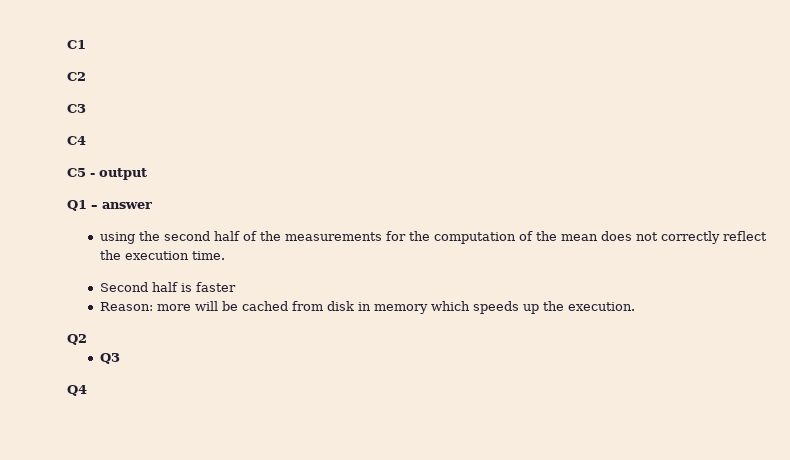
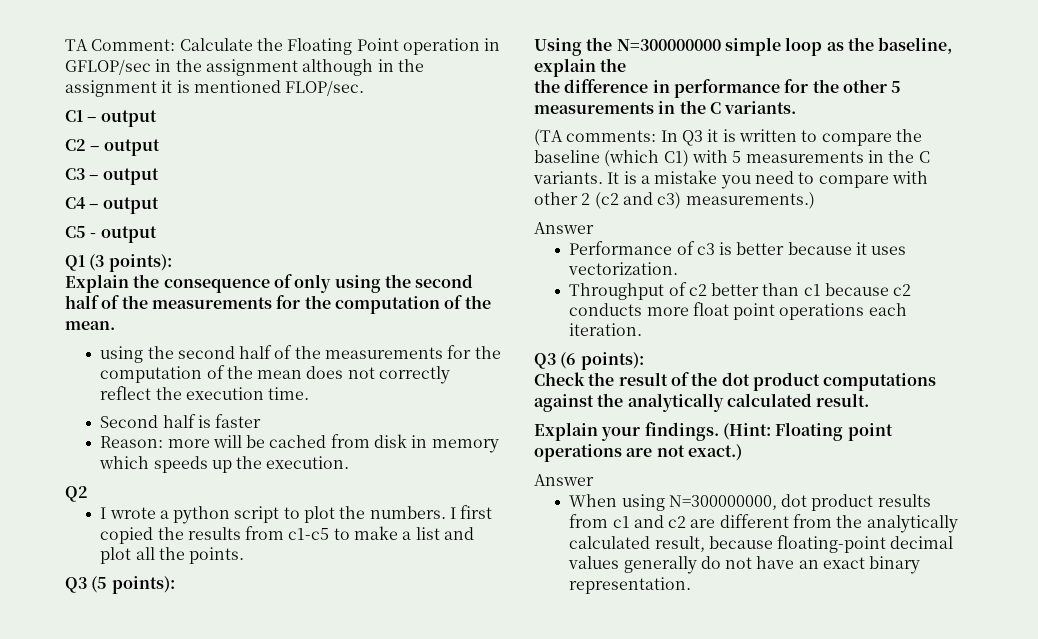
(67, 44) none -> [65,38,501,55] [65,59,424,76] [65,80,365,97] TA Comment: Calculate the Floating Point operation in GFLOP/sec in the assignment although in the assignment it is mentioned FLOP/sec. //
(86, 44) none -> [87,110,157,127] – output
(86, 76) none -> [90,139,160,156] – output
(86, 108) none -> [89,168,159,185] – output
(86, 140) none -> [89,197,159,214] – output
[91,202,152,209] – answer -> [89,254,172,272] [65,274,474,293] [65,295,491,314] [65,321,115,330] (3 points): // Explain the consequence of only using the second half of the measurements for the computation of the mean.
[99,353,120,364] [67,385,87,396] Q3 // Q4 -> [100,505,493,524] [100,526,475,544] [100,547,245,564] [65,576,175,594] [534,37,953,56] [534,58,627,77] [534,79,902,98] [534,100,797,114] [534,129,922,146] [534,150,930,167] [533,170,928,189] [534,192,815,209] [534,222,594,234] [569,241,907,255] [568,262,679,275] [569,282,912,300] [569,302,907,320] [569,323,643,336] [534,352,644,370] [534,372,937,391] [534,393,870,412] [534,422,893,441] [534,444,742,462] [534,474,594,486] [569,494,931,511] [569,514,958,533] [569,535,954,553] [568,556,921,574] [569,577,692,594] I wrote a python script to plot the numbers. I first copied the results from c1-c5 to make a list and plot all the points. // Q3 (5 points): // Using the N=300000000 simple loop as the baseline, explain the // the difference in performance for the other 5 measurements in the C variants. // (TA comments: In Q3 it is written to compare the baseline (which C1) with 5 measurements in the C variants. It is a mistake you need to compare with other 2 (c2 and c3) measurements.) // Answer // Performance of c3 is better because it uses vectorization. // Throughput of c2 better than c1 because c2 conducts more float point operations each iteration. // Q3 (6 points): // Check the result of the dot product computations against the analytically calculated result. // Explain your findings. (Hint: Floating point operations are not exact.) // Answer // When using N=300000000, dot product results from c1 and c2 are different from the analytically calculated result, because floating-point decimal values generally do not have an exact binary representation.

